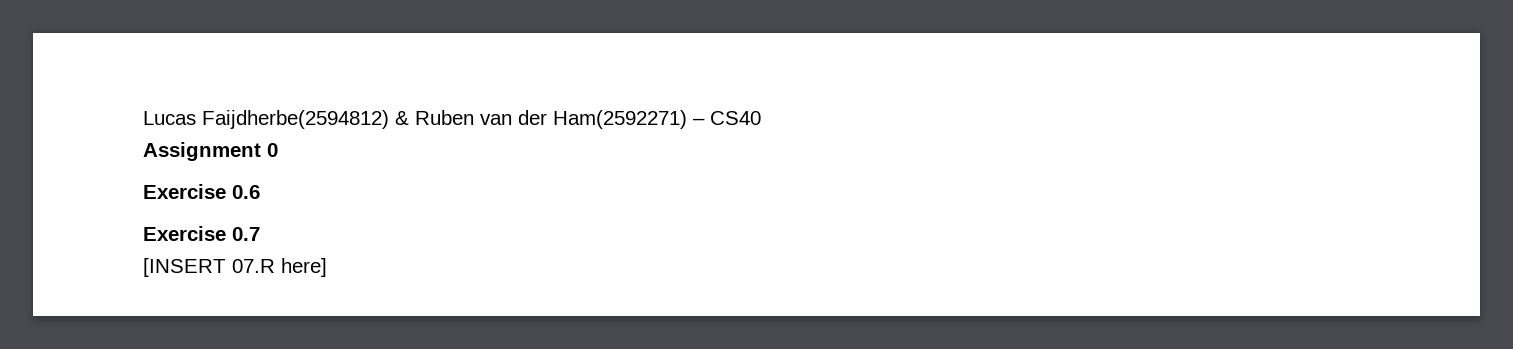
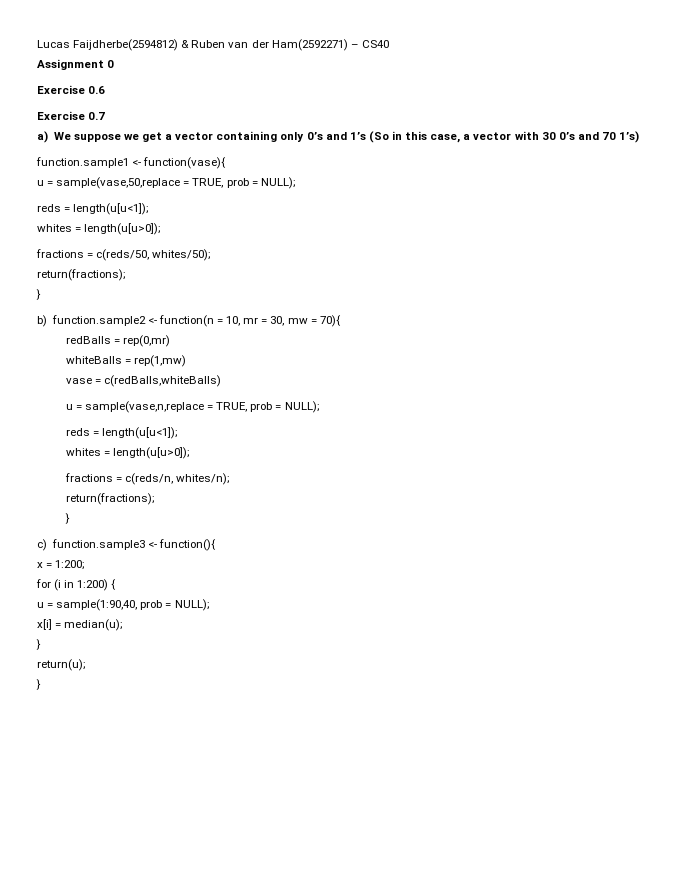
[143,258,327,277] [INSERT 07.R here] -> [37,131,640,143] [36,157,227,169] [37,177,296,189] [37,203,150,215] [37,223,162,235] [36,249,212,261] [37,269,126,281] [36,289,41,300] [37,315,341,327] [65,335,171,347] [65,355,187,367] [65,375,222,387] [65,401,320,413] [65,427,179,439] [65,447,191,459] [64,473,231,485] [65,493,155,505] [64,513,70,524] [37,539,216,551] [37,560,86,570] [36,579,117,591] [37,599,210,611] [37,619,124,631] [36,639,41,650] [37,659,86,671] [36,679,41,690] a) We suppose we get a vector containing only 0’s and 1’s (So in this case, a vector with 30 0’s and 70 1’s) // function.sample1 <- function(vase){ // u = sample(vase,50,replace = TRUE, prob = NULL); // reds = length(u[u<1]); // whites = length(u[u>0]); // fractions = c(reds/50, whites/50); // return(fractions); // } // b) function.sample2 <- function(n = 10, mr = 30, mw = 70){ // redBalls = rep(0,mr) // whiteBalls = rep(1,mw) // vase = c(redBalls,whiteBalls) // u = sample(vase,n,replace = TRUE, prob = NULL); // reds = length(u[u<1]); // whites = length(u[u>0]); // fractions = c(reds/n, whites/n); // return(fractions); // } // c) function.sample3 <- function(){ // x = 1:200; // for (i in 1:200) { // u = sample(1:90,40, prob = NULL); // x[i] = median(u); // } // return(u); // }

